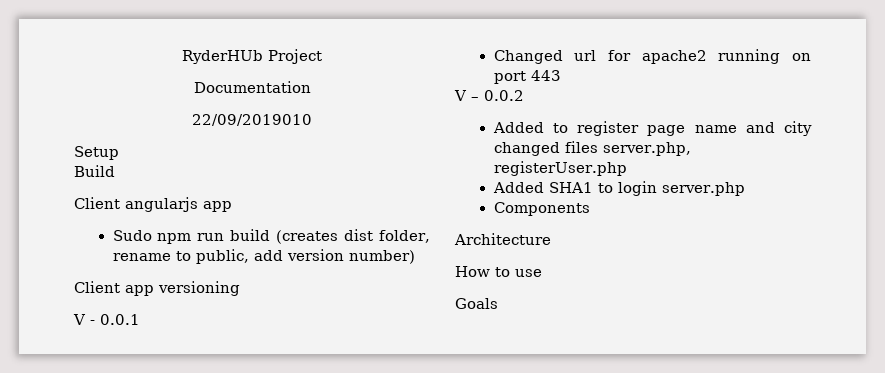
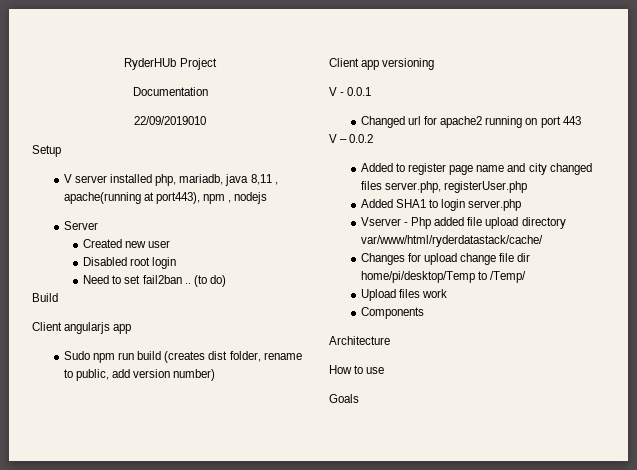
(119, 153) none -> [63,174,278,186] [63,192,268,204] [63,221,98,230] [83,239,171,248] [83,257,177,269] [83,275,226,287] // V server installed php, mariadb, java 8,11 , apache(running at port443), npm , nodejs // Server // Created new user // Disabled root login // Need to set fail2ban .. (to do)
(745, 189) none -> [360,217,566,229] [360,235,543,247] [360,253,531,265] [360,271,527,283] [360,289,448,301] // Vserver - Php added file upload directory var/www/html/ryderdatastack/cache/ // Changes for upload change file dir home/pi/desktop/Temp to /Temp/ // Upload files work

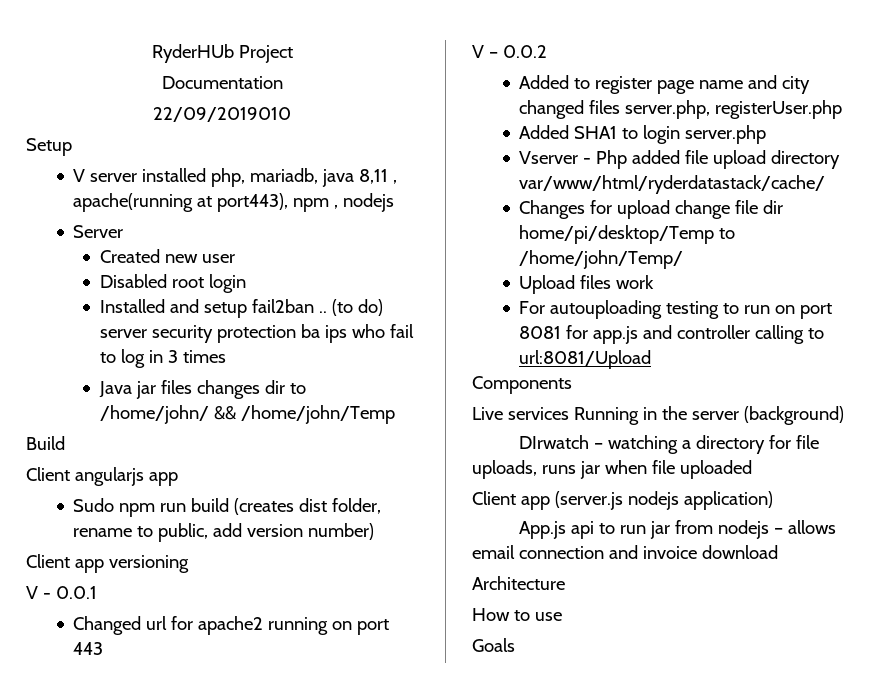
[83,275,141,284] Need to set -> [99,299,247,318] Installed and setup
(226, 281) none -> [99,324,414,343] [99,349,226,368] [98,380,306,399] [99,405,395,424] server security protection ba ips who fail to log in 3 times // Java jar files changes dir to /home/john/ && /home/john/Temp
[490,271,527,283] /Temp/ -> [519,250,684,269] /home/john/Temp/
[360,307,424,319] Components -> [519,300,833,319] [519,325,825,344] [519,350,652,369] [472,376,572,394] [472,406,844,425] [519,435,820,454] [472,460,752,479] [472,491,773,510] [519,520,837,539] [472,545,778,559] For autouploading testing to run on port 8081 for app.js and controller calling to url:8081/Upload // Components // Live services Running in the server (background) // DIrwatch – watching a directory for file uploads, runs jar when file uploaded // Client app (server.js nodejs application) // App.js api to run jar from nodejs – allows email connection and invoice download

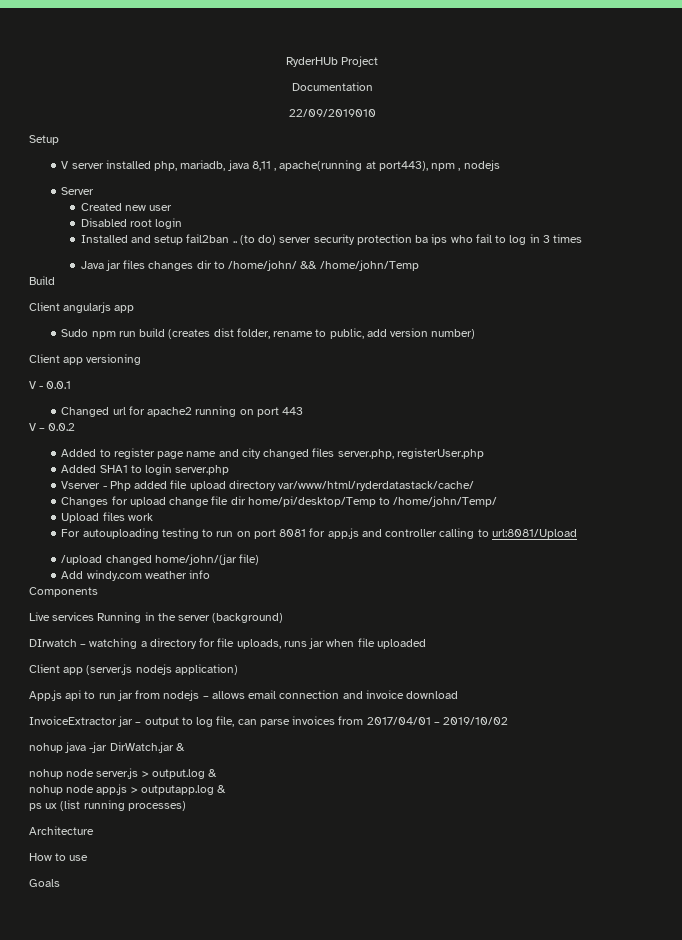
(652, 359) none -> [61,554,260,565] [61,570,211,581] // /upload changed home/john/(jar file) // Add windy.com weather info
(778, 552) none -> [29,716,509,727] [29,742,185,753] [29,768,218,779] [29,784,227,795] [29,800,186,811] // InvoiceExtractor jar – output to log file, can parse invoices from 2017/04/01 – 2019/10/02 // nohup java -jar DirWatch.jar & // nohup node server.js > output.log & // nohup node app.js > outputapp.log & // ps ux (list running processes)

